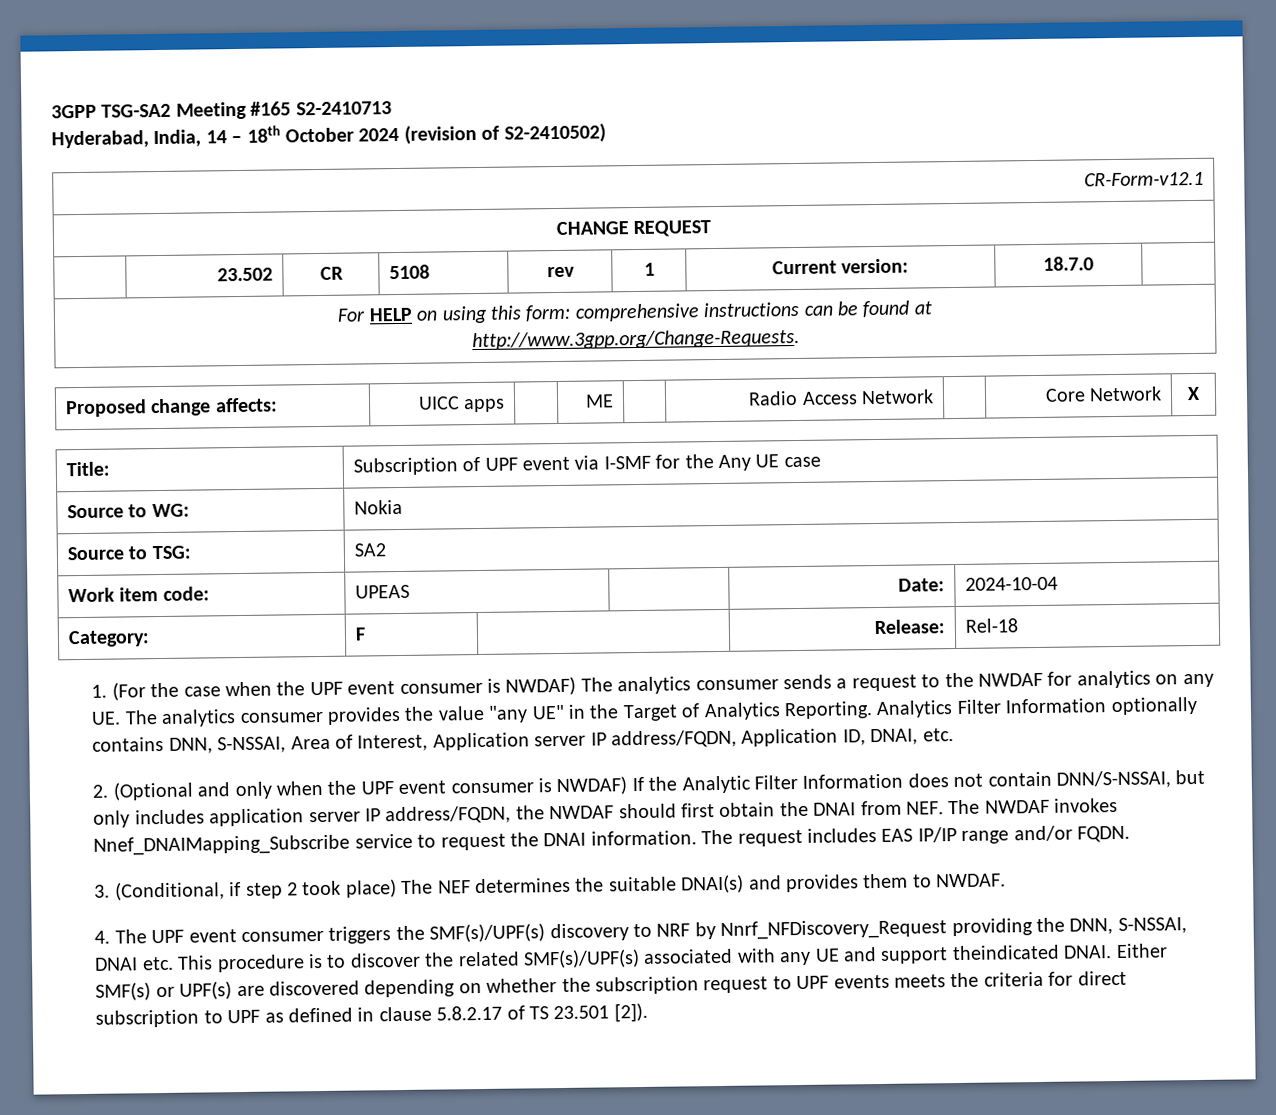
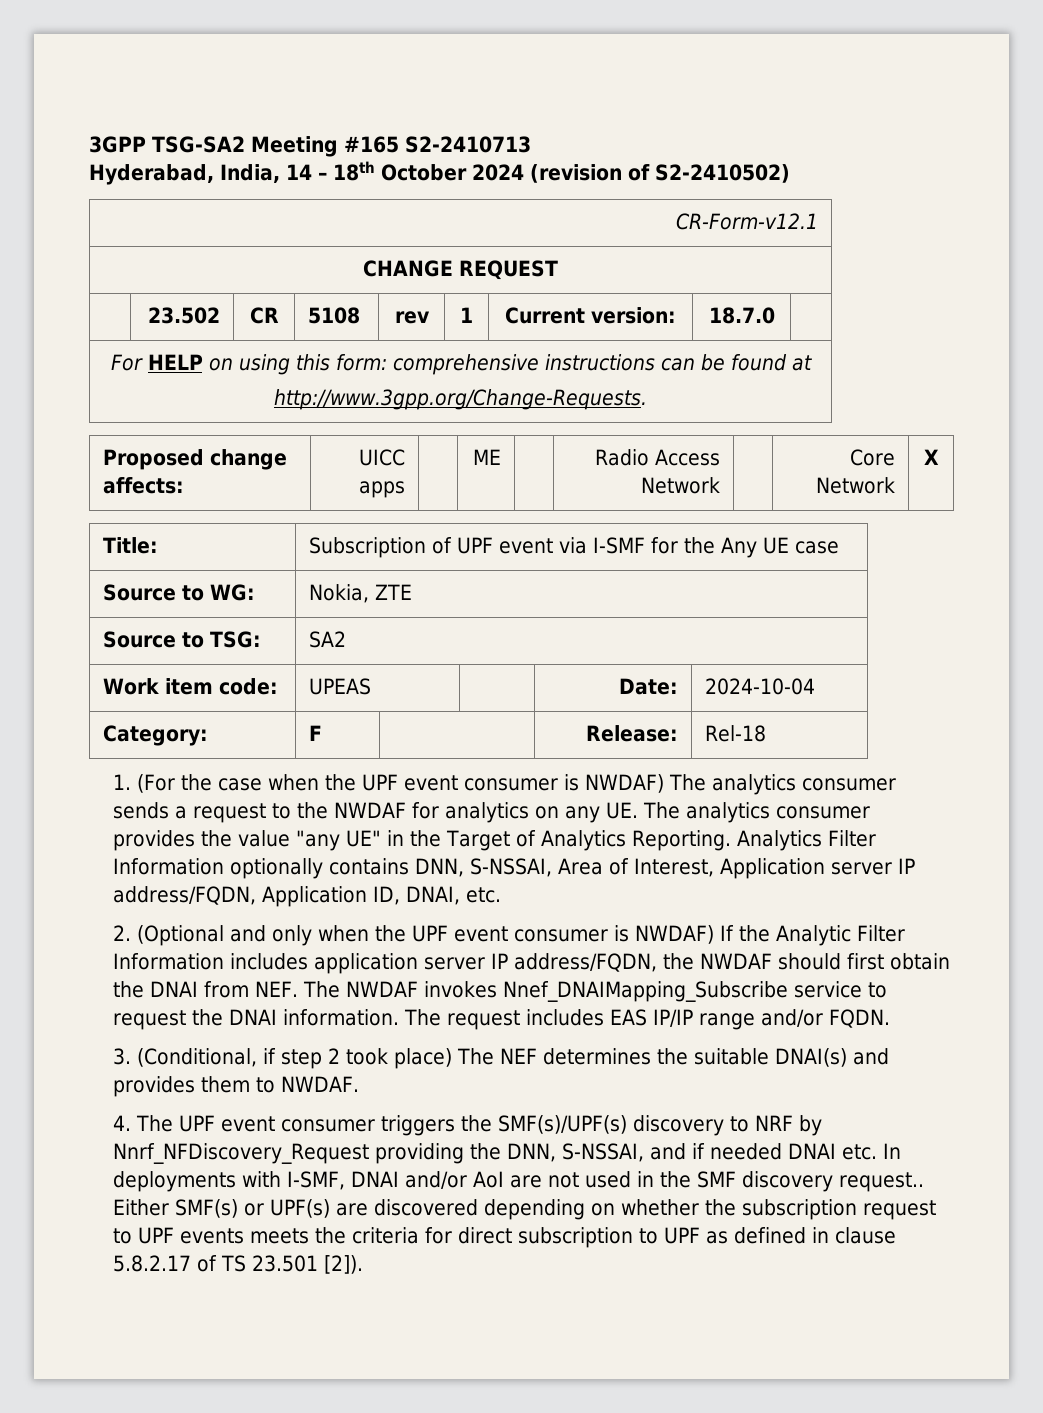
[353,499,403,515] Nokia -> [309,584,413,603] Nokia, ZTE
[907,769,1206,789] [93,810,131,828] does not contain DNN/S-NSSAI, but only -> (224, 961) none
[94,944,1113,973] DNAI etc. This procedure is to discover the related SMF(s)/UPF(s) associated with any UE and support theindicated DNAI. -> [649,1143,901,1160] [112,1171,924,1192] and if needed DNAI etc. In deployments with I-SMF, DNAI and/or AoI are not used in the SMF discovery request..

